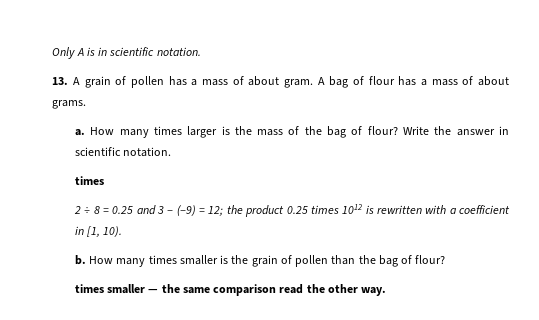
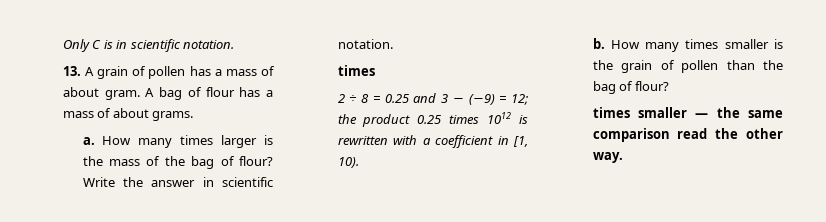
[76,48,84,56] A -> [92,40,102,49] C

